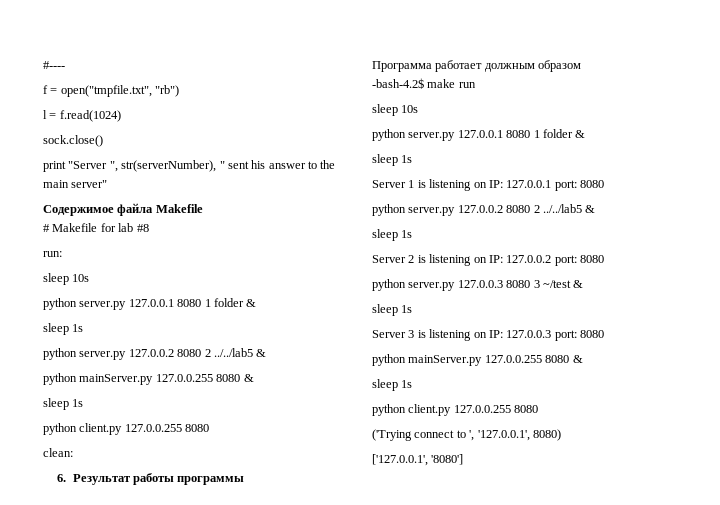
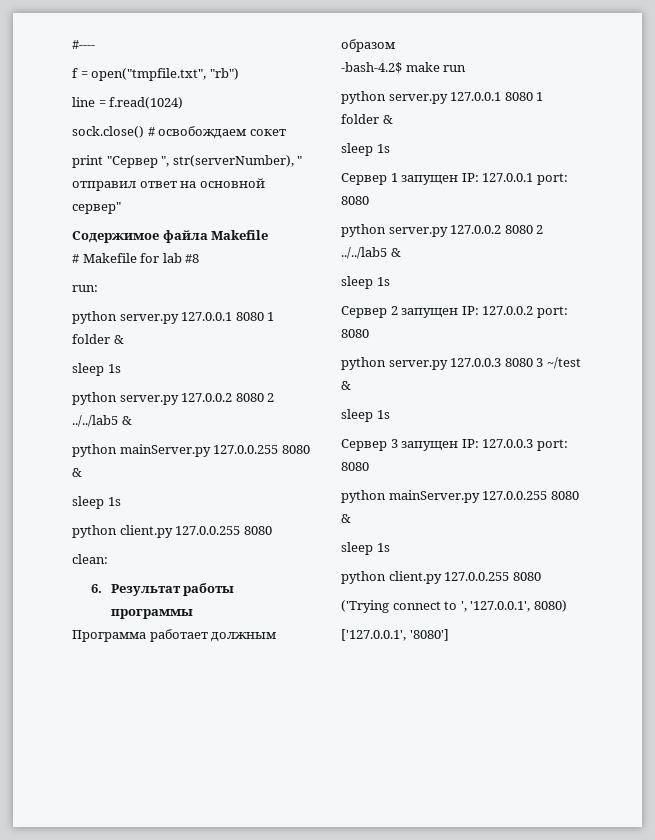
[43,110,47,119] l -> [72,97,95,107] line
(103, 141) none -> [147,126,286,139] # освобождаем сокет
[68,161,108,169] "Server -> [106,156,158,168] "Сервер
[227,160,336,169] [43,180,108,188] sent his answer to the main server" -> [72,178,265,191] [72,202,121,214] отправил ответ на основной сервер"
[43,273,90,285] // sleep 10s -> (98, 288) none
[372,104,419,116] [372,129,586,141] [372,154,413,166] [372,179,487,191] // sleep 10s // python server.py 127.0.0.1 8080 1 folder & // sleep 1s // Server 1 is listening on -> [341,91,544,104] [341,114,393,124] [341,143,390,156] [341,173,459,185] // python server.py 127.0.0.1 8080 1 folder & // sleep 1s // Сервер 1 запущен
[372,254,487,266] Server 2 is listening on -> [341,306,459,318] Сервер 2 запущен
[372,329,487,341] Server 3 is listening on -> [341,439,459,451] Сервер 3 запущен

